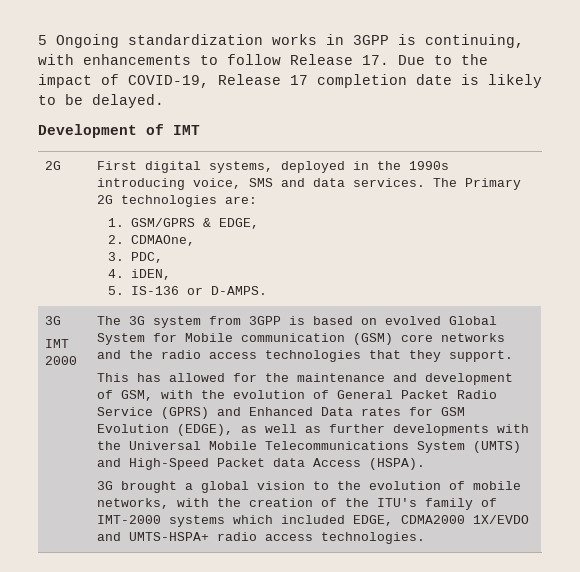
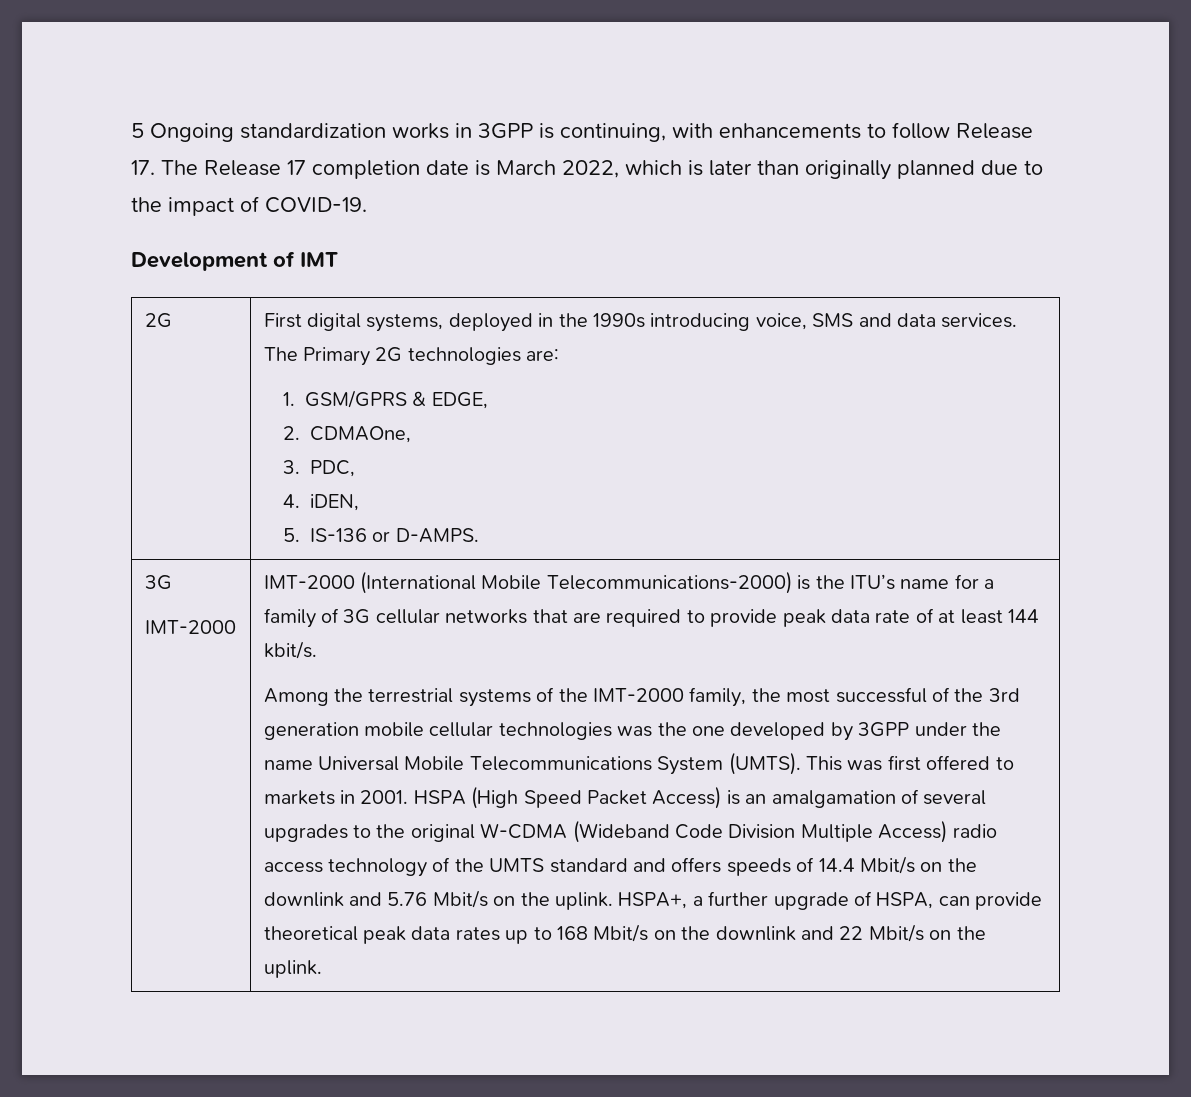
[398,54,488,65] [38,74,209,88] Due to the impact of COVID-19, -> [161,160,198,175] The
[488,74,542,88] [38,94,164,108] likely to be delayed. -> [496,160,1043,180] [131,196,367,216] March 2022, which is later than originally planned due to the impact of COVID-19.
[45,339,70,348] [45,356,78,365] [97,316,498,328] [97,333,506,345] [97,350,514,362] [97,373,514,385] [97,390,498,401] [97,407,466,419] [97,424,530,436] [97,441,522,453] [97,458,426,470] [97,481,522,493] [97,498,498,510] [97,515,530,527] [97,532,426,544] IMT 2000 | The 3G system from 3GPP is based on evolved Global System for Mobile communication (GSM) core networks and the radio access technologies that they support. // This has allowed for the maintenance and development of GSM, with the evolution of General Packet Radio Service (GPRS) and Enhanced Data rates for GSM Evolution (EDGE), as well as further developments with the Universal Mobile Telecommunications System (UMTS) and High-Speed Packet data Access (HSPA). // 3G brought a global vision to the evolution of mobile networks, with the creation of the ITU's family of IMT-2000 systems which included EDGE, CDMA2000 1X/EVDO and UMTS-HSPA+ radio access technologies. -> [144,620,236,634] [263,571,995,594] [263,608,1039,628] [263,641,317,659] [263,687,1020,707] [263,722,1001,741] [263,752,1014,775] [263,786,987,809] [263,820,997,843] [263,856,977,877] [263,890,1043,910] [263,924,986,944] [263,960,322,978] IMT-2000 | IMT-2000 (International Mobile Telecommunications-2000) is the ITU’s name for a family of 3G cellular networks that are required to provide peak data rate of at least 144 kbit/s. // Among the terrestrial systems of the IMT-2000 family, the most successful of the 3rd generation mobile cellular technologies was the one developed by 3GPP under the name Universal Mobile Telecommunications System (UMTS). This was first offered to markets in 2001. HSPA (High Speed Packet Access) is an amalgamation of several upgrades to the original W-CDMA (Wideband Code Division Multiple Access) radio access technology of the UMTS standard and offers speeds of 14.4 Mbit/s on the downlink and 5.76 Mbit/s on the uplink. HSPA+, a further upgrade of HSPA, can provide theoretical peak data rates up to 168 Mbit/s on the downlink and 22 Mbit/s on the uplink.

